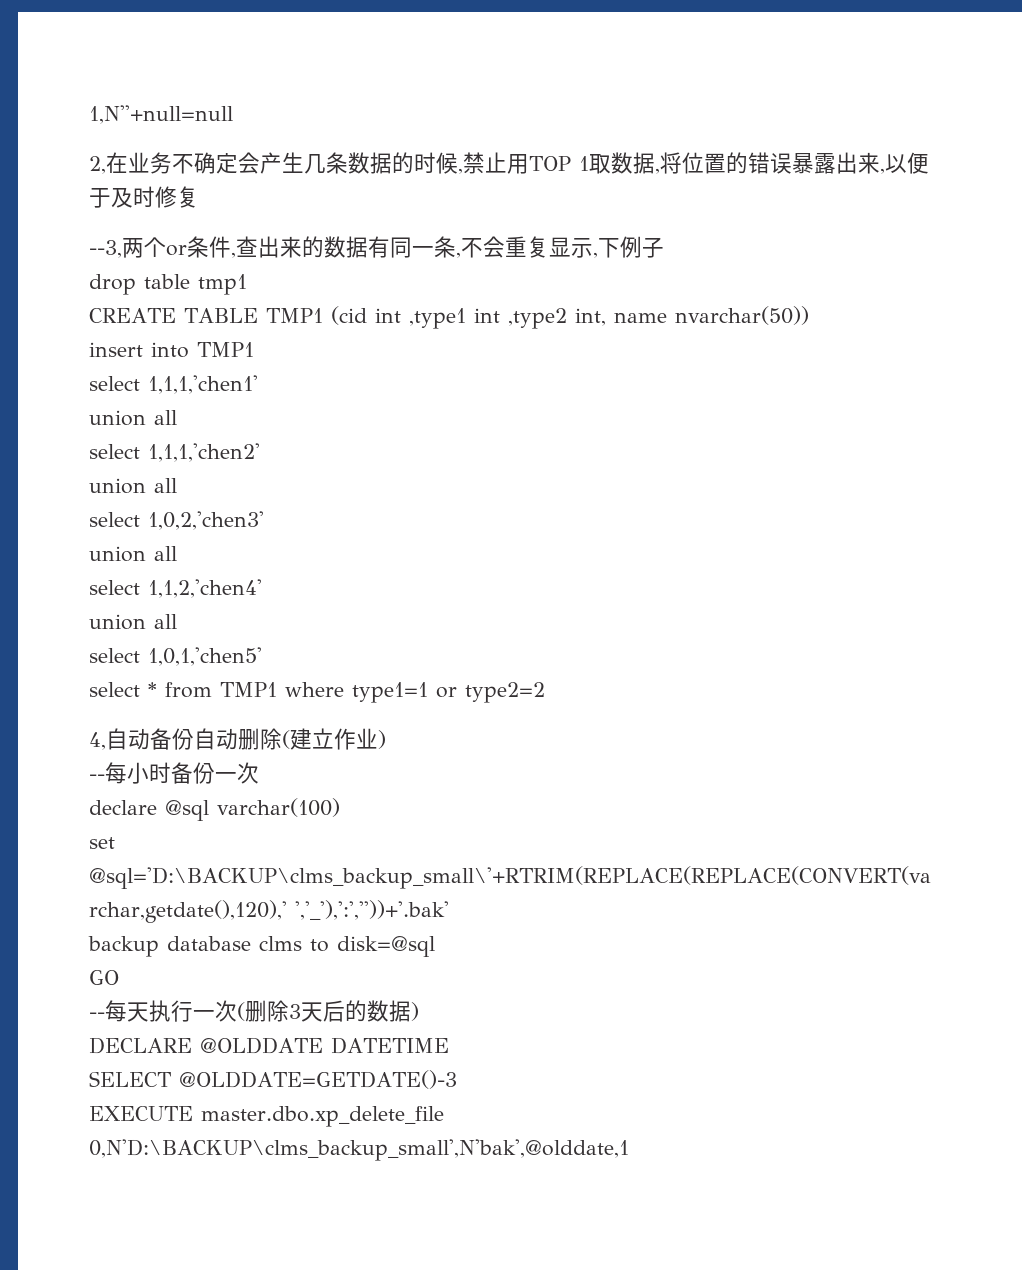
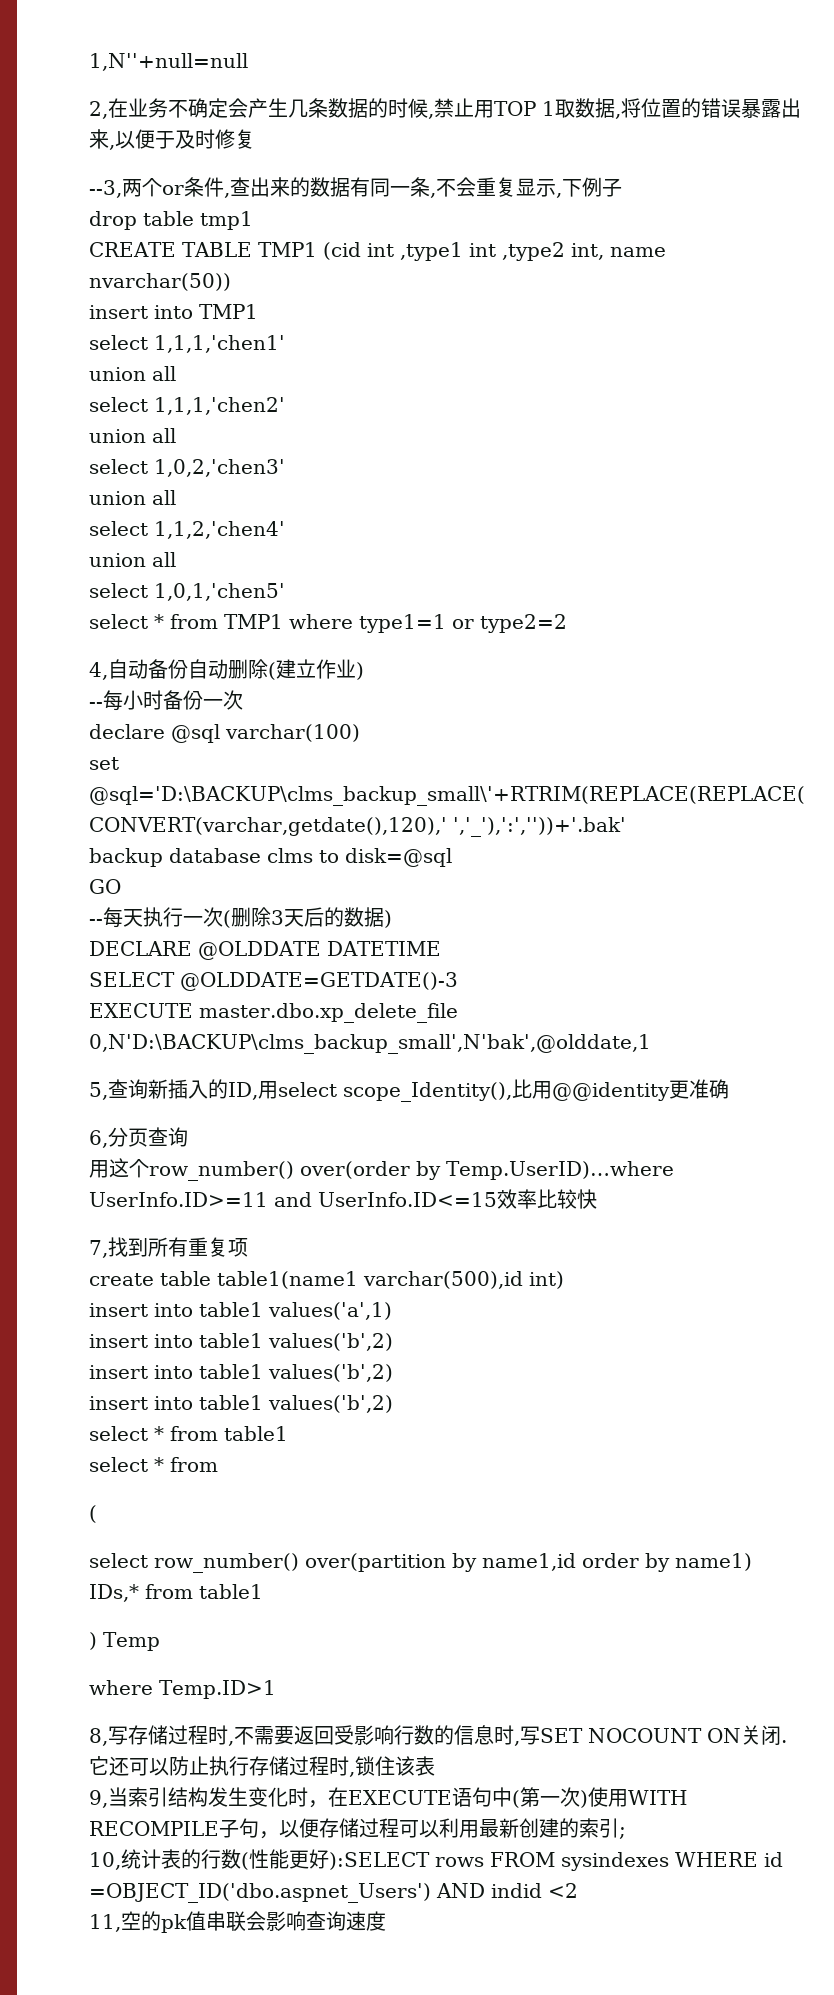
(629, 1150) none -> [89,1079,729,1102] [89,1127,188,1148] [89,1158,674,1181] [89,1189,597,1209] [89,1237,248,1258] [89,1271,564,1289] [89,1302,392,1320] [89,1333,393,1351] [89,1364,393,1382] [89,1395,393,1413] [89,1426,288,1441] [89,1457,218,1472] [89,1505,97,1523] [89,1553,752,1573] [89,1584,263,1602] [89,1632,160,1651] [89,1680,276,1699] [89,1725,787,1746] [89,1756,435,1777] [89,1787,687,1808] [89,1818,626,1839] [89,1849,783,1871] [89,1883,578,1903] [89,1911,386,1933] // 5,查询新插入的ID,用select scope_Identity(),比用@@identity更准确 // 6,分页查询 // 用这个row_number() over(order by Temp.UserID)…where UserInfo.ID>=11 and UserInfo.ID<=15效率比较快 // 7,找到所有重复项 // create table table1(name1 varchar(500),id int) // insert into table1 values('a',1) // insert into table1 values('b',2) // insert into table1 values('b',2) // insert into table1 values('b',2) // select * from table1 // select * from // ( // select row_number() over(partition by name1,id order by name1) IDs,* from table1 // ) Temp // where Temp.ID>1 // 8,写存储过程时,不需要返回受影响行数的信息时,写SET NOCOUNT ON关闭.它还可以防止执行存储过程时,锁住该表 // 9,当索引结构发生变化时，在EXECUTE语句中(第一次)使用WITH RECOMPILE子句，以便存储过程可以利用最新创建的索引; // 10,统计表的行数(性能更好):SELECT rows FROM sysindexes WHERE id =OBJECT_ID('dbo.aspnet_Users') AND indid <2 // 11,空的pk值串联会影响查询速度

